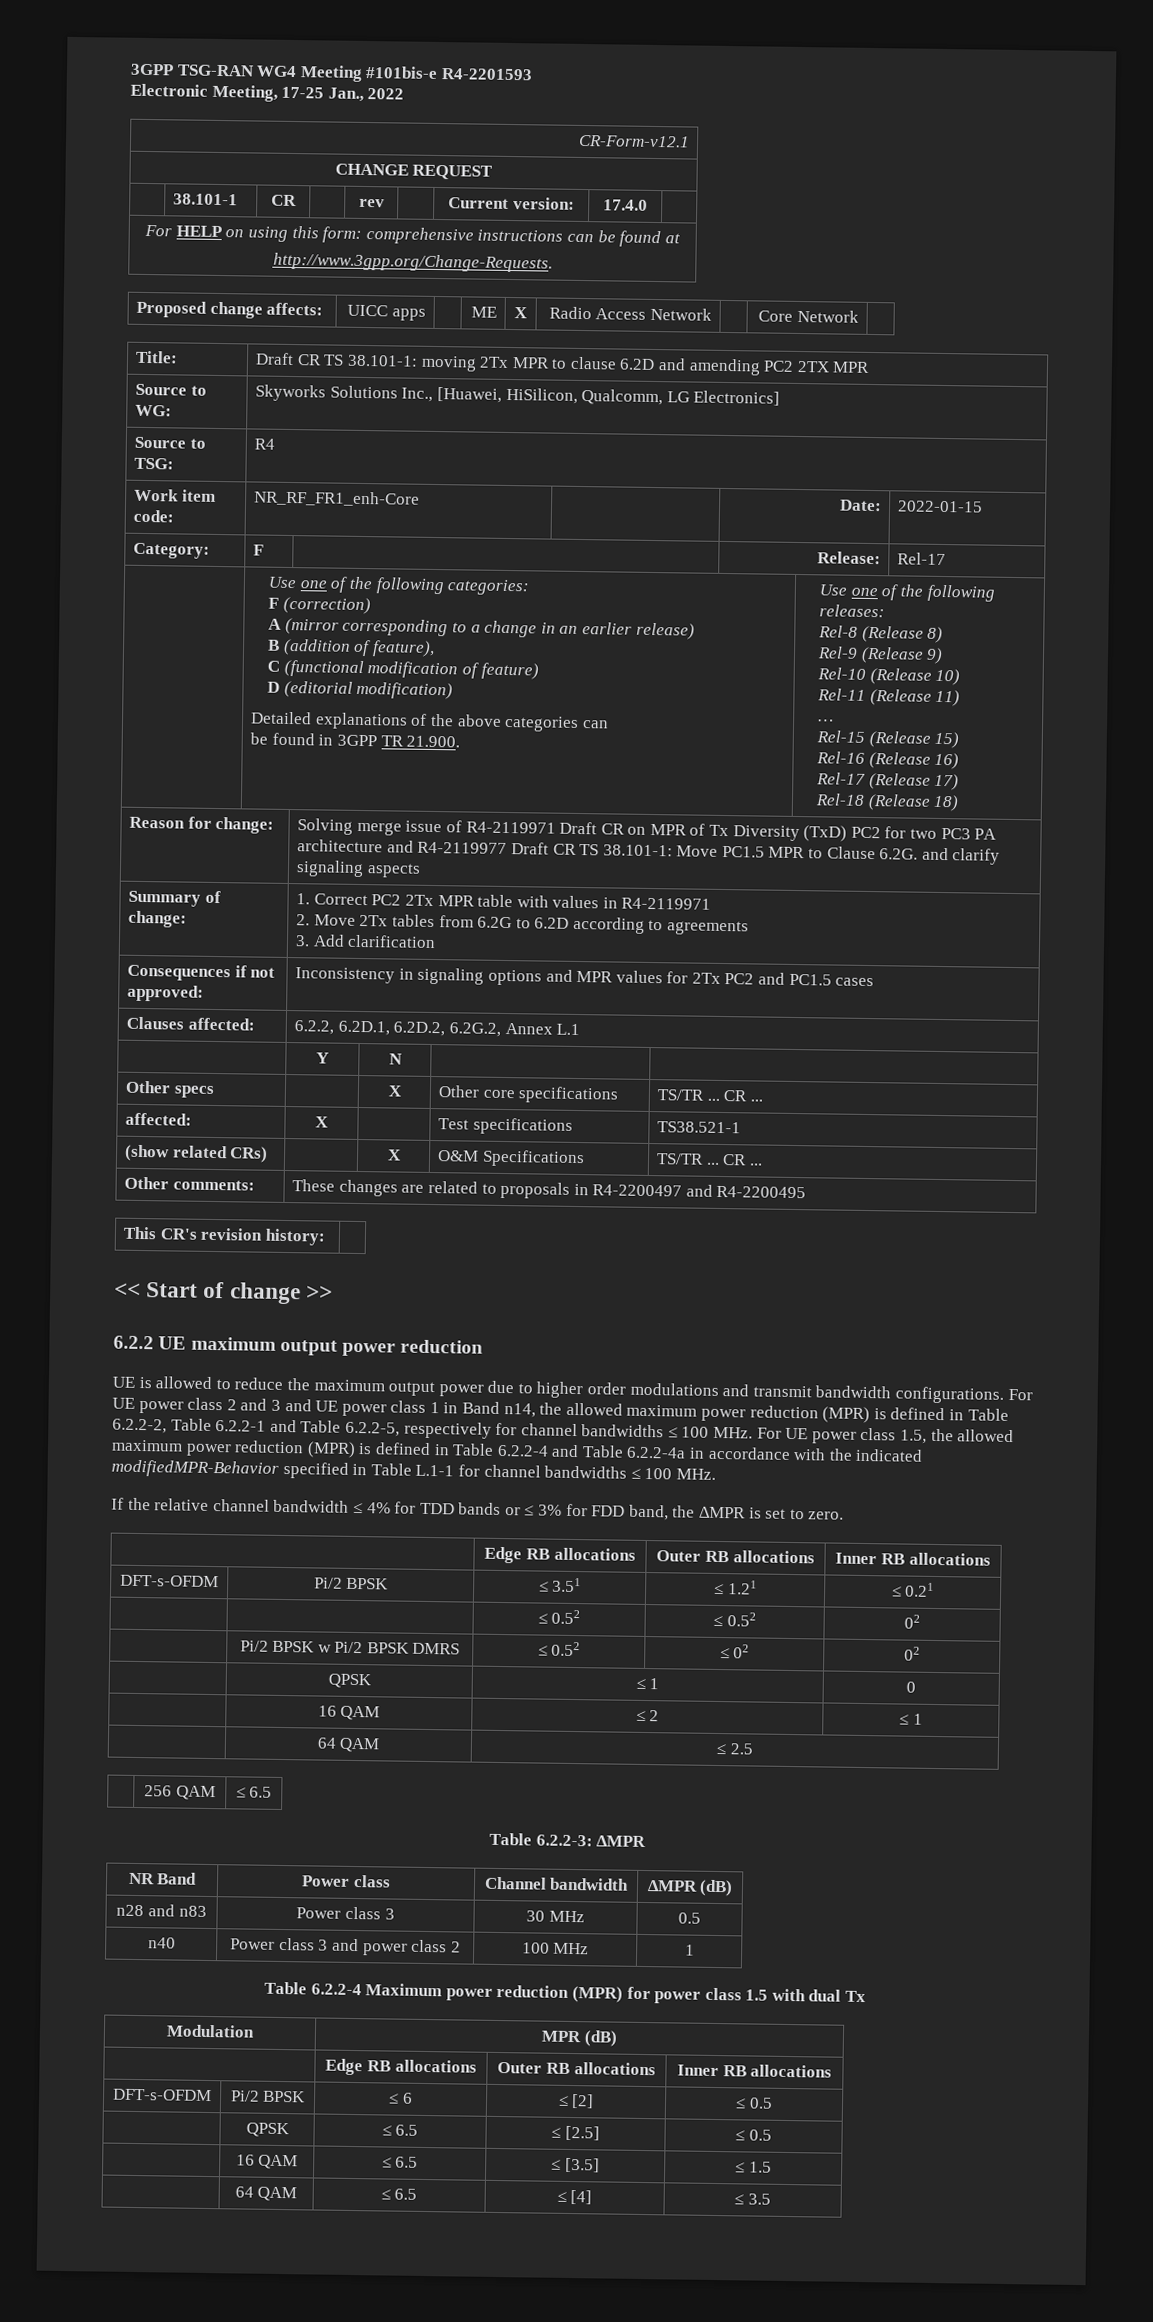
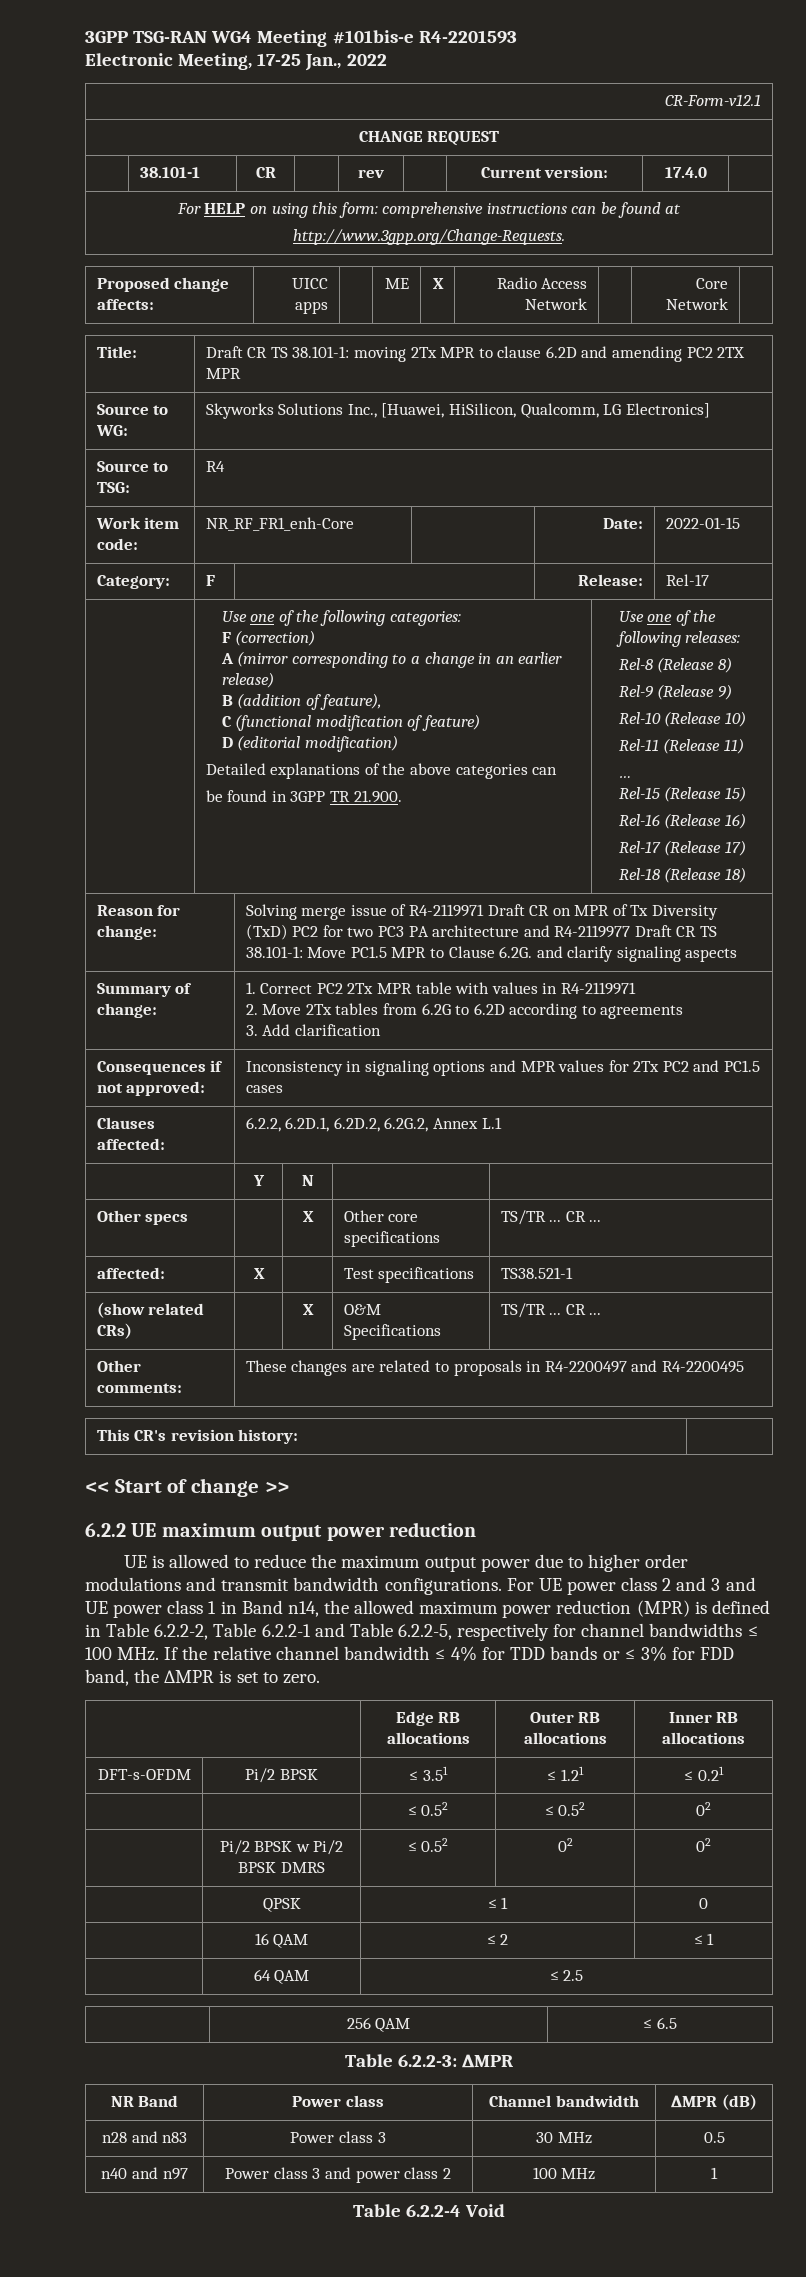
[756,1427,1015,1444] [111,1439,924,1462] [111,1459,716,1480] For UE power class 1.5, the allowed maximum power reduction (MPR) is defined in Table 6.2.2-4 and Table 6.2.2-4a in accordance with the indicated modifiedMPR-Behavior specified in Table L.1-1 for channel bandwidths ≤ 100 MHz. // -> (160, 1654) none
[719,1648,730,1659] ≤ -> (449, 1845) none
(176, 1943) none -> [132,2167,188,2180] and n97
[365,1983,867,2004] [166,2024,255,2038] [541,2030,618,2047] [325,2058,477,2076] [497,2061,656,2076] [676,2064,833,2078] [113,2088,212,2102] [230,2090,307,2103] [388,2092,413,2104] [557,2094,595,2109] [735,2097,773,2109] [245,2122,290,2138] [381,2124,419,2136] [551,2125,600,2141] [735,2129,772,2141] [235,2154,299,2170] [381,2156,419,2168] [551,2157,600,2173] [735,2161,772,2173] [234,2186,298,2202] [380,2188,418,2200] [556,2190,593,2205] [734,2193,771,2205] Maximum power reduction (MPR) for power class 1.5 with dual Tx // Modulation | MPR (dB) // | Edge RB allocations | Outer RB allocations | Inner RB allocations // DFT-s-OFDM | Pi/2 BPSK | ≤ 6 | ≤ [2] | ≤ 0.5 // | QPSK | ≤ 6.5 | ≤ [2.5] | ≤ 0.5 // | 16 QAM | ≤ 6.5 | ≤ [3.5] | ≤ 1.5 // | 64 QAM | ≤ 6.5 | ≤ [4] | ≤ 3.5 -> [465,2204,506,2217] Void

